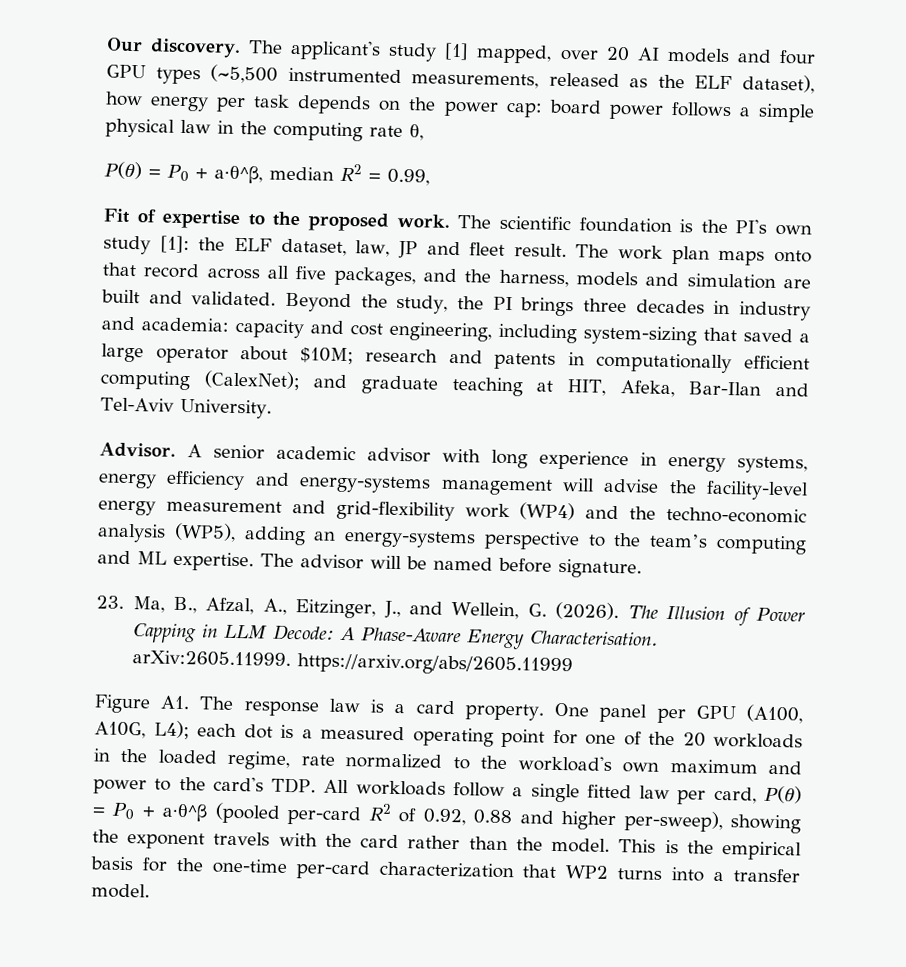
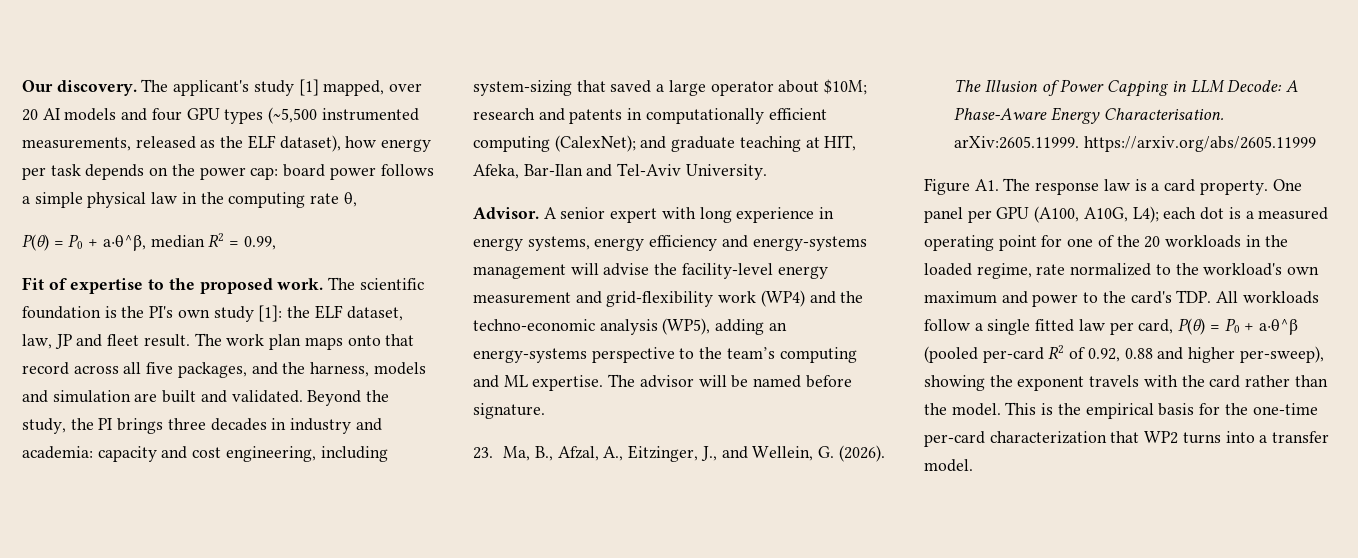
[275,445,431,463] academic advisor -> [610,208,658,223] expert

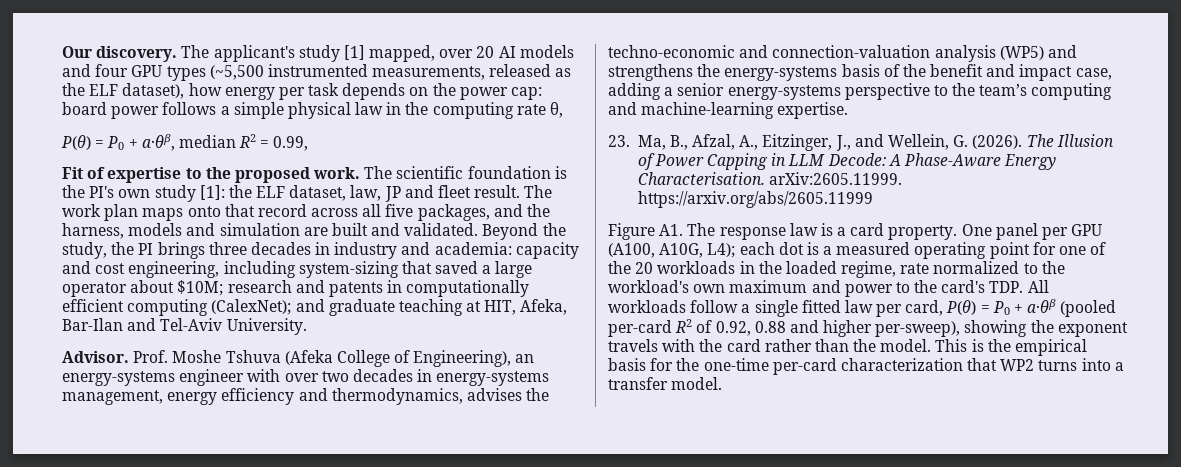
[102,235,146,251] a·θ^β, -> [141,134,175,151] a·θβ,
[543,207,835,223] [473,235,867,251] [473,263,828,279] [473,290,864,307] [473,318,787,335] A senior expert with long experience in energy systems, energy efficiency and energy-systems management will advise the facility-level energy measurement and grid-flexibility work (WP4) and the techno-economic analysis (WP5), adding an -> [133,350,535,367] [62,369,550,386] [62,388,550,405] [608,45,1077,62] [608,64,1112,81] [608,83,725,100] Prof. Moshe Tshuva (Afeka College of Engineering), an energy-systems engineer with over two decades in energy-systems management, energy efficiency and thermodynamics, advises the techno-economic and connection-valuation analysis (WP5) and strengthens the energy-systems basis of the benefit and impact case, adding a senior
[503,375,528,387] ML -> [641,102,775,119] machine-learning
[608,374,852,388] [473,403,545,419] The advisor will be named before signature. -> (849, 110) none
[1258,319,1298,335] a·θ^β -> [1027,299,1057,313] a·θβ

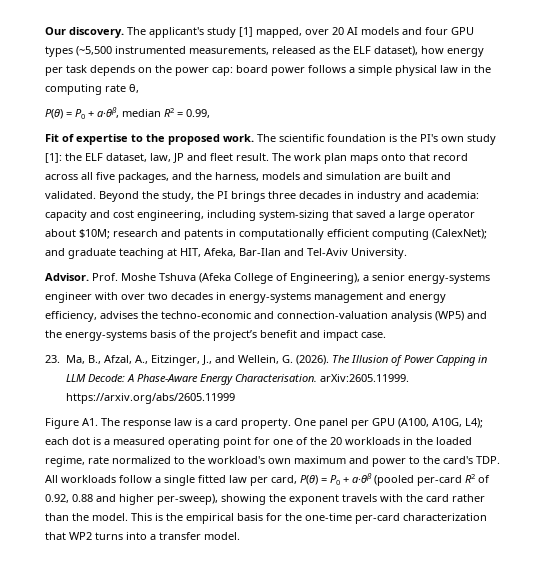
[515,354,535,363] an -> [363,273,405,281] a senior
[62,388,463,405] management, energy efficiency and thermodynamics, -> [314,292,446,303] [45,311,97,322] management and energy efficiency,
[608,64,693,81] strengthens -> (487, 315) none
(926, 70) none -> [213,330,257,341] project’s
[1075,68,1112,80] [608,83,1113,100] [608,102,849,119] case, adding a senior energy-systems perspective to the team’s computing and machine-learning expertise. -> [361,332,386,338] case.

